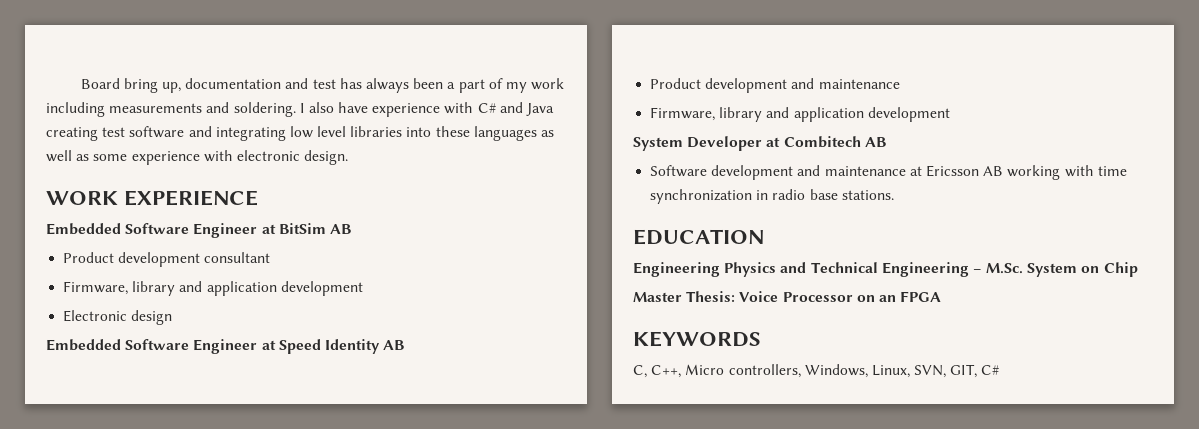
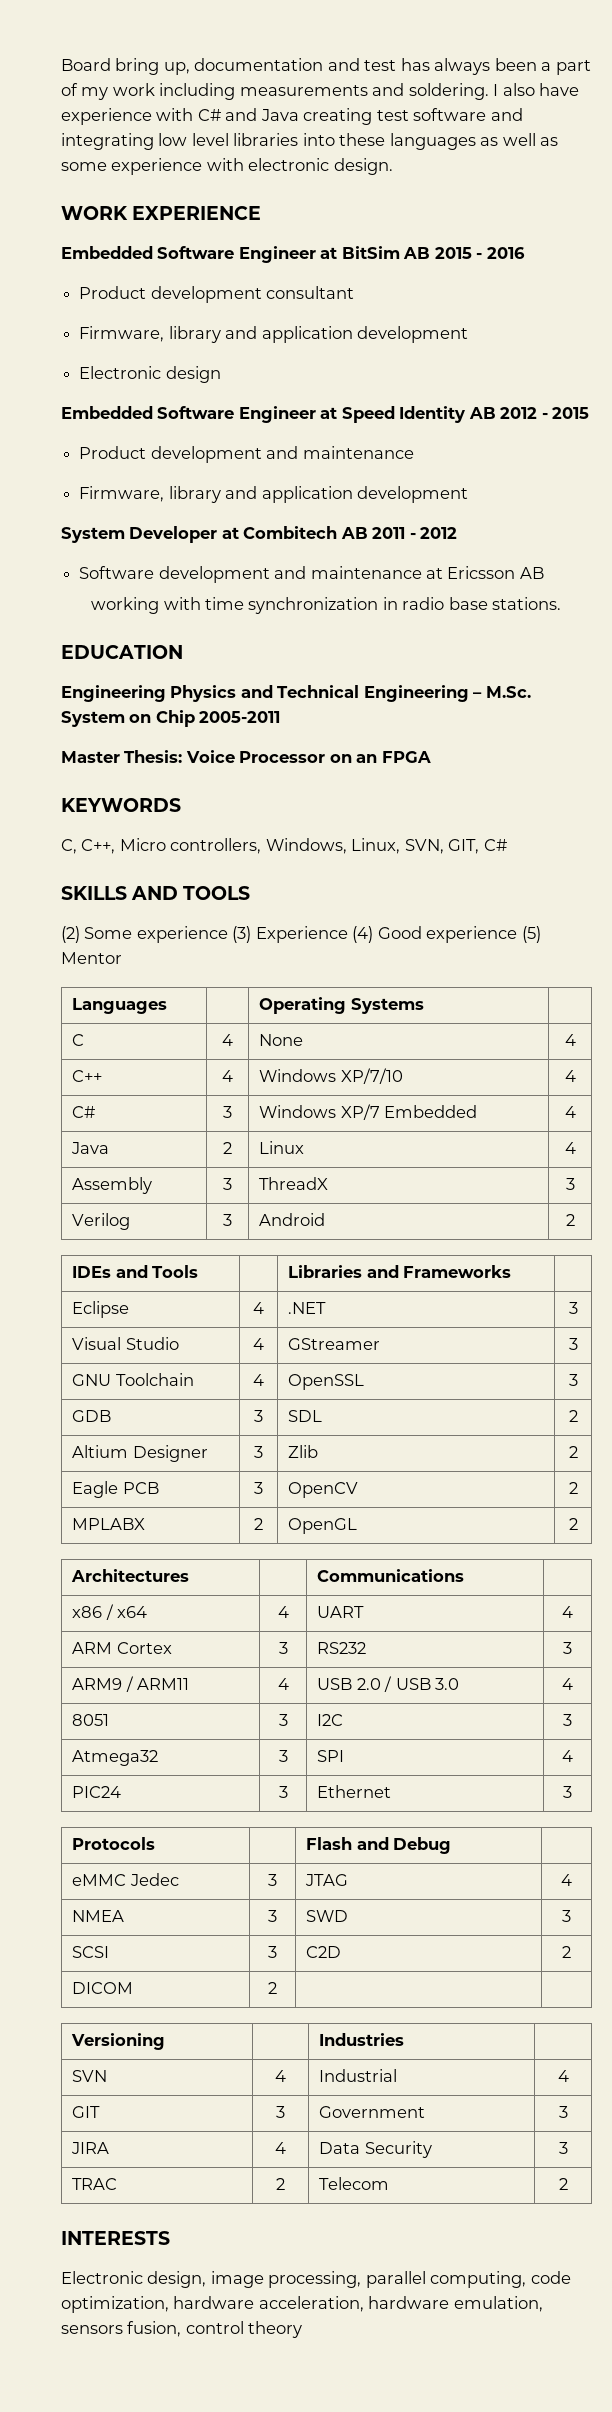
(351, 229) none -> [434,247,525,259] 2015 - 2016
(405, 345) none -> [500,407,590,419] 2012 - 2015
(886, 142) none -> [372,527,458,539] 2011 - 2012
(1004, 171) none -> (544, 573) //
(1138, 269) none -> [199,711,281,723] 2005-2011
(1000, 370) none -> [61,886,251,900] [61,926,541,943] [61,952,122,964] [72,998,168,1014] [259,997,424,1014] [72,1034,85,1046] [222,1034,233,1046] [259,1034,304,1046] [564,1034,576,1046] [72,1070,103,1082] [222,1070,233,1082] [259,1068,403,1084] [564,1070,576,1082] [72,1106,96,1118] [223,1106,232,1118] [259,1104,478,1120] [564,1106,576,1118] [71,1142,110,1154] [223,1142,232,1154] [259,1141,305,1154] [564,1142,576,1154] [72,1177,153,1194] [223,1178,232,1190] [259,1177,329,1190] [565,1178,575,1190] [72,1213,131,1230] [223,1214,232,1226] [259,1213,326,1226] [565,1214,575,1226] [72,1265,199,1278] [288,1265,512,1278] [72,1301,130,1318] [253,1302,264,1314] [288,1302,327,1314] [568,1302,578,1314] [72,1337,179,1350] [253,1338,264,1350] [288,1338,381,1350] [568,1338,578,1350] [72,1373,194,1386] [253,1374,264,1386] [288,1374,365,1390] [568,1374,578,1386] [72,1410,112,1422] [254,1410,263,1422] [288,1410,323,1422] [568,1410,578,1422] [72,1445,208,1462] [254,1446,263,1458] [288,1445,319,1458] [568,1446,578,1458] [72,1481,159,1498] [254,1482,263,1494] [288,1482,359,1498] [568,1482,578,1494] [72,1518,146,1530] [254,1518,263,1530] [288,1518,358,1534] [568,1518,578,1530] [71,1569,190,1582] [317,1569,465,1582] [72,1604,148,1620] [277,1606,289,1618] [317,1606,365,1618] [562,1606,573,1618] [72,1642,172,1654] [278,1642,288,1654] [317,1642,367,1654] [563,1642,572,1654] [72,1676,190,1692] [277,1678,289,1690] [317,1676,459,1692] [562,1678,573,1690] [72,1714,110,1726] [278,1714,288,1726] [317,1714,344,1726] [563,1714,572,1726] [72,1750,159,1766] [278,1750,288,1762] [317,1750,345,1762] [562,1750,573,1762] [72,1786,122,1798] [278,1786,288,1798] [317,1785,392,1798] [563,1786,572,1798] [72,1837,156,1850] [306,1837,452,1854] [72,1873,179,1886] [268,1874,277,1886] [305,1874,349,1886] [561,1874,572,1886] [72,1910,125,1922] [268,1910,277,1922] [306,1910,349,1922] [562,1910,571,1922] [72,1946,110,1958] [268,1946,277,1958] [306,1946,342,1958] [562,1946,571,1958] [72,1982,134,1994] [268,1982,277,1994] [71,2033,166,2050] [319,2033,405,2046] [72,2070,108,2082] [275,2070,286,2082] [319,2069,398,2082] [557,2070,569,2082] [72,2106,101,2118] [276,2106,285,2118] [319,2106,426,2118] [558,2106,568,2118] [71,2142,110,2154] [275,2142,286,2154] [319,2141,432,2158] [558,2142,568,2154] [72,2178,118,2190] [276,2178,285,2190] [319,2177,390,2190] [558,2178,568,2190] [61,2231,170,2245] [61,2271,571,2288] [61,2296,543,2313] [61,2321,303,2338] // SKILLS AND TOOLS // (2) Some experience (3) Experience (4) Good experience (5) Mentor // Languages | | Operating Systems | // C | 4 | None | 4 // C++ | 4 | Windows XP/7/10 | 4 // C# | 3 | Windows XP/7 Embedded | 4 // Java | 2 | Linux | 4 // Assembly | 3 | ThreadX | 3 // Verilog | 3 | Android | 2 // IDEs and Tools | | Libraries and Frameworks | // Eclipse | 4 | .NET | 3 // Visual Studio | 4 | GStreamer | 3 // GNU Toolchain | 4 | OpenSSL | 3 // GDB | 3 | SDL | 2 // Altium Designer | 3 | Zlib | 2 // Eagle PCB | 3 | OpenCV | 2 // MPLABX | 2 | OpenGL | 2 // Architectures | | Communications | // x86 / x64 | 4 | UART | 4 // ARM Cortex | 3 | RS232 | 3 // ARM9 / ARM11 | 4 | USB 2.0 / USB 3.0 | 4 // 8051 | 3 | I2C | 3 // Atmega32 | 3 | SPI | 4 // PIC24 | 3 | Ethernet | 3 // Protocols | | Flash and Debug | // eMMC Jedec | 3 | JTAG | 4 // NMEA | 3 | SWD | 3 // SCSI | 3 | C2D | 2 // DICOM | 2 | | // Versioning | | Industries | // SVN | 4 | Industrial | 4 // GIT | 3 | Government | 3 // JIRA | 4 | Data Security | 3 // TRAC | 2 | Telecom | 2 // INTERESTS // Electronic design, image processing, parallel computing, code optimization, hardware acceleration, hardware emulation, sensors fusion, control theory

